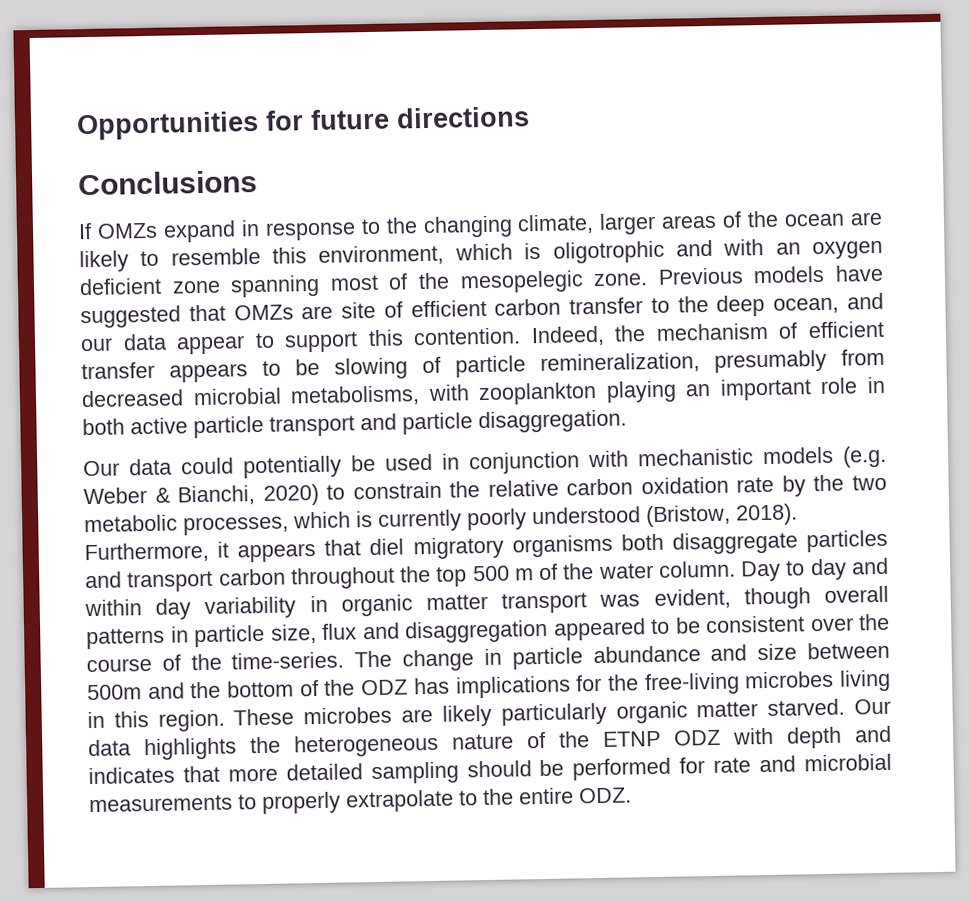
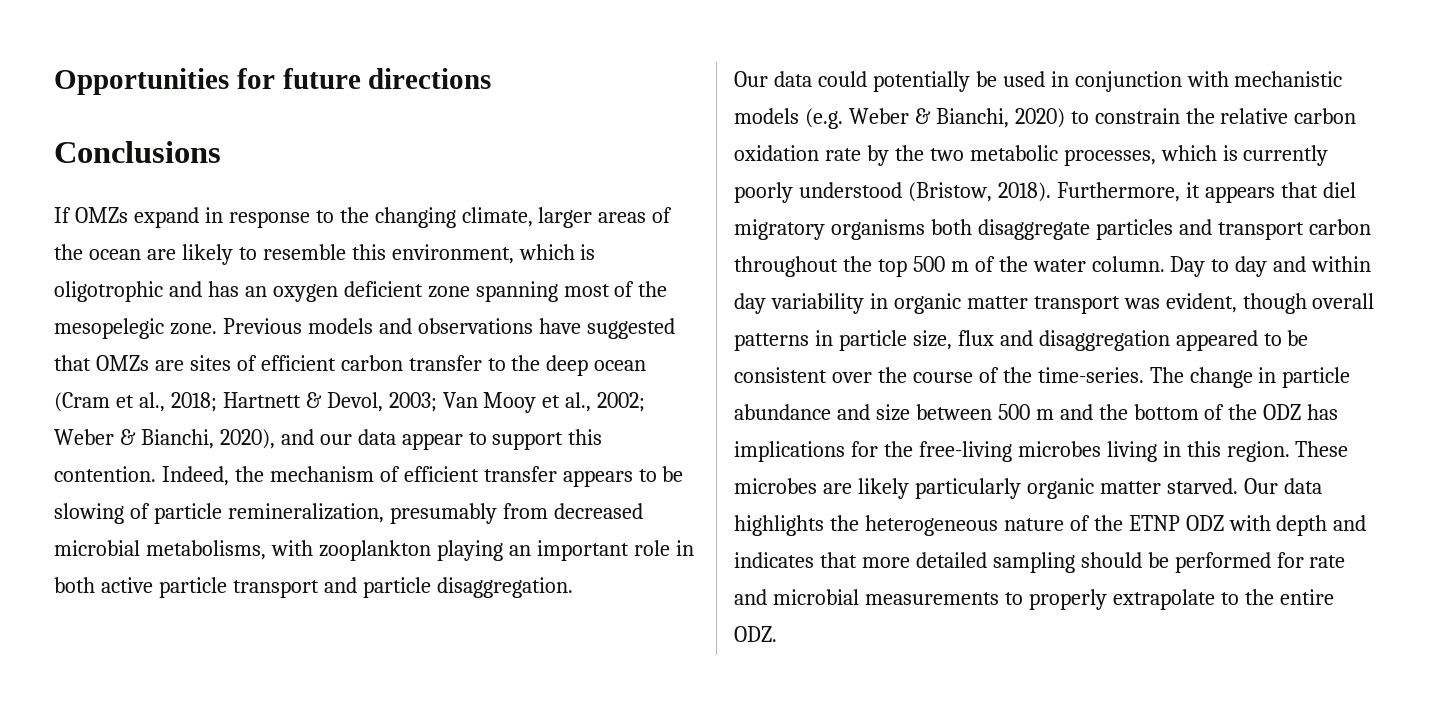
[723,238,765,256] with -> [207,281,239,297] has
(826, 274) none -> [378,318,533,334] and observations
[341,301,377,319] site -> [189,355,231,371] sites
[773,297,840,314] ocean, -> [594,360,647,371] [54,392,646,413] [54,429,275,449] ocean (Cram et al., 2018; Hartnett & Devol, 2003; Van Mooy et al., 2002; Weber & Bianchi, 2020),
[87,684,142,701] 500m -> [997,404,1054,420] 500 m

